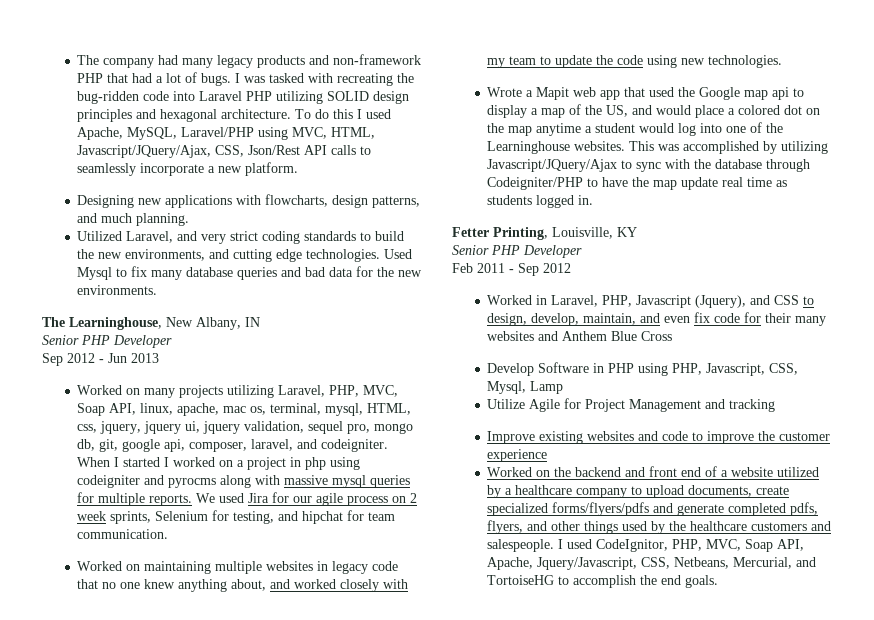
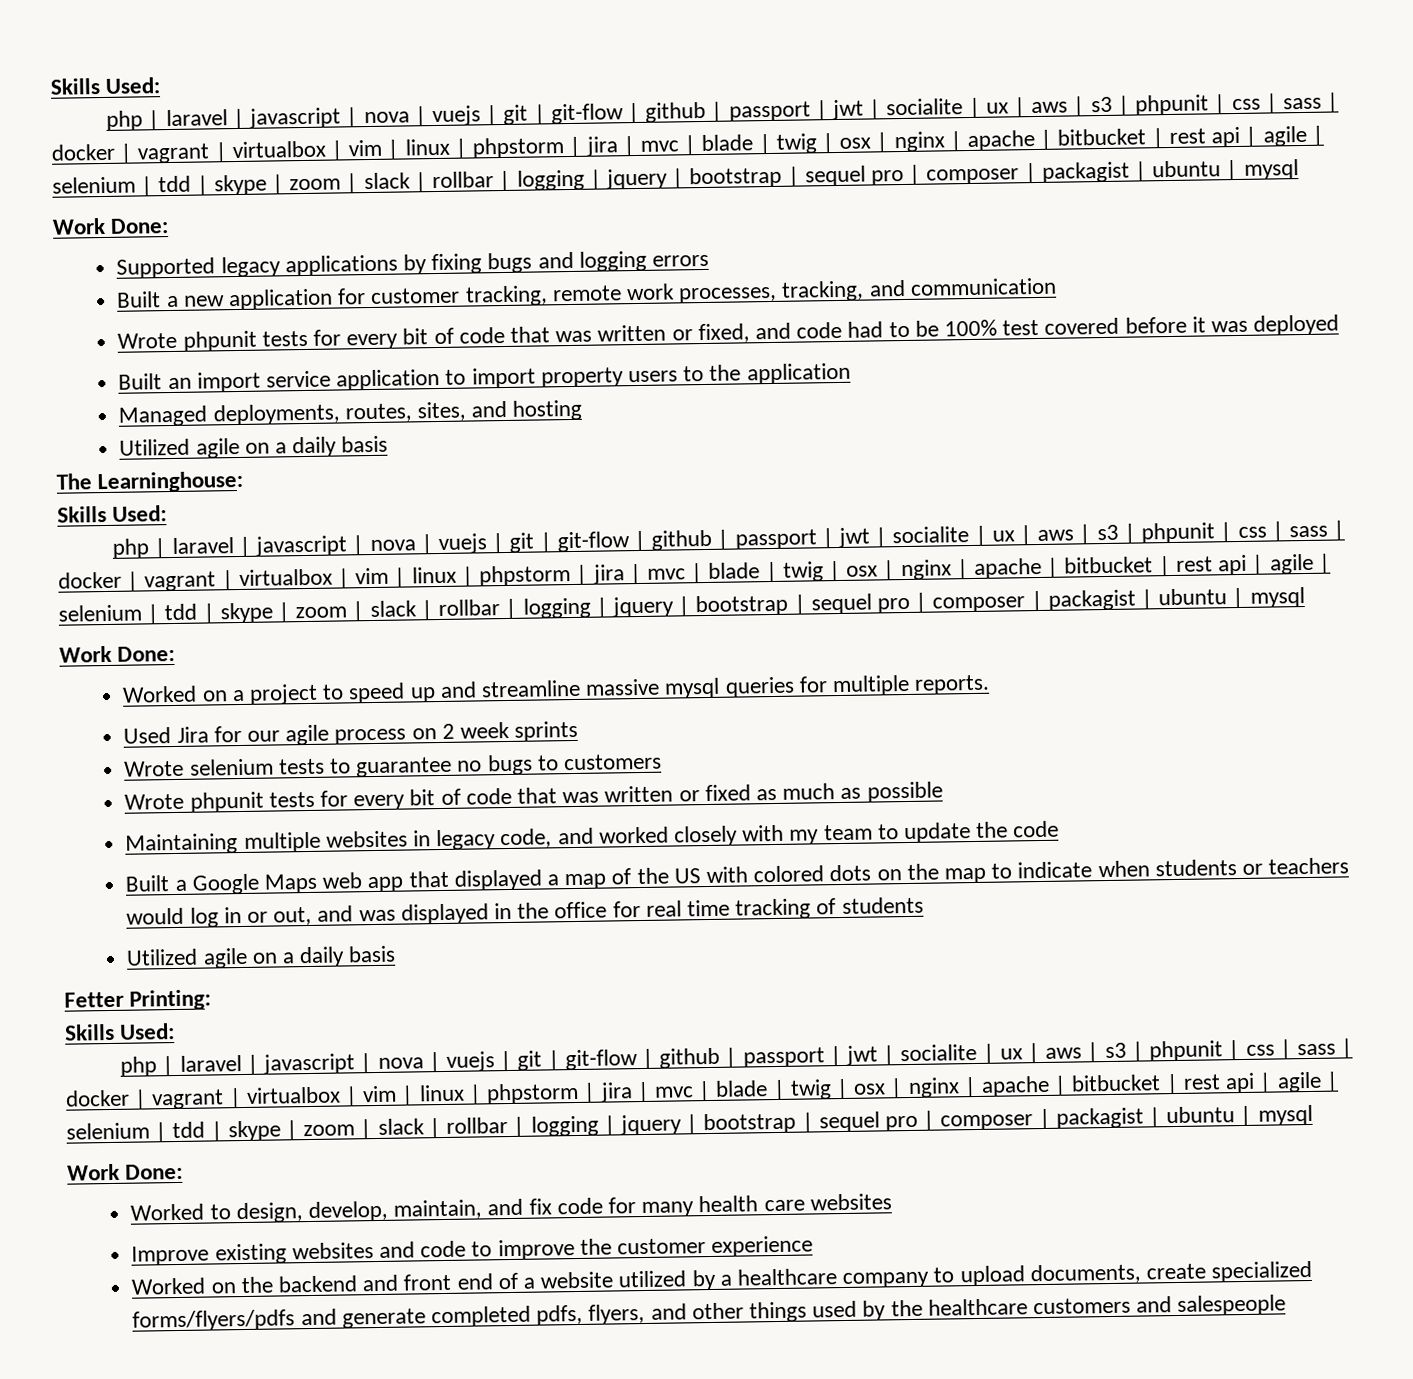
[77,54,422,68] [77,72,415,86] [77,91,410,104] [77,109,392,122] [77,127,376,140] [77,145,372,158] [77,162,299,176] [77,194,421,208] [77,213,190,226] [77,231,405,244] [77,249,413,262] [77,266,423,280] [77,285,158,295] [42,317,260,330] [42,335,172,348] [42,353,159,366] [77,385,399,398] [77,403,412,416] [77,421,414,434] [77,439,389,452] [77,457,361,470] [77,475,281,488] The company had many legacy products and non-framework PHP that had a lot of bugs. I was tasked with recreating the bug-ridden code into Laravel PHP utilizing SOLID design principles and hexagonal architecture. To do this I used Apache, MySQL, Laravel/PHP using MVC, HTML, Javascript/JQuery/Ajax, CSS, Json/Rest API calls to seamlessly incorporate a new platform. // Designing new applications with flowcharts, design patterns, and much planning. // Utilized Laravel, and very strict coding standards to build the new environments, and cutting edge technologies. Used Mysql to fix many database queries and bad data for the new environments. // The Learninghouse, New Albany, IN // Senior PHP Developer // Sep 2012 - Jun 2013 // Worked on many projects utilizing Laravel, PHP, MVC, Soap API, linux, apache, mac os, terminal, mysql, HTML, css, jquery, jquery ui, jquery validation, sequel pro, mongo db, git, google api, composer, laravel, and codeigniter. When I started I worked on a project in php using codeigniter and pyrocms along with -> [50,77,161,95] [106,92,1340,131] [51,125,1324,164] [52,159,1299,197] [52,217,170,235] [116,250,709,279] [116,277,1057,311] [117,314,1340,352] [118,362,851,393] [118,399,583,427] [119,435,389,459] [56,470,244,494] [57,505,168,523] [112,520,1346,559] [58,553,1331,592] [58,587,1305,625] [59,645,176,663] [122,679,581,705] Skills Used: // php | laravel | javascript | nova | vuejs | git | git-flow | github | passport | jwt | socialite | ux | aws | s3 | phpunit | css | sass | docker | vagrant | virtualbox | vim | linux | phpstorm | jira | mvc | blade | twig | osx | nginx | apache | bitbucket | rest api | agile | selenium | tdd | skype | zoom | slack | rollbar | logging | jquery | bootstrap | sequel pro | composer | packagist | ubuntu | mysql // Work Done: // Supported legacy applications by fixing bugs and logging errors // Built a new application for customer tracking, remote work processes, tracking, and communication // Wrote phpunit tests for every bit of code that was written or fixed, and code had to be 100% test covered before it was deployed // Built an import service application to import property users to the application // Managed deployments, routes, sites, and hosting // Utilized agile on a daily basis // The Learninghouse: // Skills Used: // php | laravel | javascript | nova | vuejs | git | git-flow | github | passport | jwt | socialite | ux | aws | s3 | phpunit | css | sass | docker | vagrant | virtualbox | vim | linux | phpstorm | jira | mvc | blade | twig | osx | nginx | apache | bitbucket | rest api | agile | selenium | tdd | skype | zoom | slack | rollbar | logging | jquery | bootstrap | sequel pro | composer | packagist | ubuntu | mysql // Work Done: // Worked on a project to speed up and streamline
[196,493,245,503] We used -> [123,727,172,744] // Used
[110,510,396,524] [77,529,169,539] [77,561,399,574] [77,579,267,592] sprints, Selenium for testing, and hipchat for team communication. // Worked on maintaining multiple websites in legacy code that no one knew anything about, -> [514,720,579,742] [124,753,662,778] [124,781,943,813] [125,828,553,855] sprints // Wrote selenium tests to guarantee no bugs to customers // Wrote phpunit tests for every bit of code that was written or fixed as much as possible // Maintaining multiple websites in legacy code,
[647,55,783,68] [487,87,805,100] [487,104,821,118] [487,122,784,136] [487,141,829,154] [487,159,811,172] [487,177,788,190] [487,195,594,208] [452,227,637,240] [452,245,582,258] [452,263,571,276] [487,295,800,308] using new technologies. // Wrote a Mapit web app that used the Google map api to display a map of the US, and would place a colored dot on the map anytime a student would log into one of the Learninghouse websites. This was accomplished by utilizing Javascript/JQuery/Ajax to sync with the database through Codeigniter/PHP to have the map update real time as students logged in. // Fetter Printing, Louisville, KY // Senior PHP Developer // Feb 2011 - Sep 2012 // Worked in Laravel, PHP, Javascript (Jquery), and CSS -> [125,857,1350,895] [126,896,924,928] [126,945,397,969] [64,989,212,1011] [64,1023,176,1041] [120,1038,1354,1077] [65,1071,1339,1110] [66,1104,1313,1143] [67,1163,184,1181] [130,1203,205,1221] // Built a Google Maps web app that displayed a map of the US with colored dots on the map to indicate when students or teachers would log in or out, and was displayed in the office for real time tracking of students // Utilized agile on a daily basis // Fetter Printing: // Skills Used: // php | laravel | javascript | nova | vuejs | git | git-flow | github | passport | jwt | socialite | ux | aws | s3 | phpunit | css | sass | docker | vagrant | virtualbox | vim | linux | phpstorm | jira | mvc | blade | twig | osx | nginx | apache | bitbucket | rest api | agile | selenium | tdd | skype | zoom | slack | rollbar | logging | jquery | bootstrap | sequel pro | composer | packagist | ubuntu | mysql // Work Done: // Worked
[664,316,691,323] even -> (524, 1207) none
[765,313,827,326] [487,331,673,341] [487,362,799,376] [487,381,564,394] [487,398,776,412] their many websites and Anthem Blue Cross // Develop Software in PHP using PHP, Javascript, CSS, Mysql, Lamp // Utilize Agile for Project Management and tracking -> [641,1193,892,1218] many health care websites
[487,539,805,552] [487,557,817,570] [487,575,719,588] salespeople. I used CodeIgnitor, PHP, MVC, Soap API, Apache, Jquery/Javascript, CSS, Netbeans, Mercurial, and TortoiseHG to accomplish the end goals. -> [1177,1294,1287,1317] salespeople

